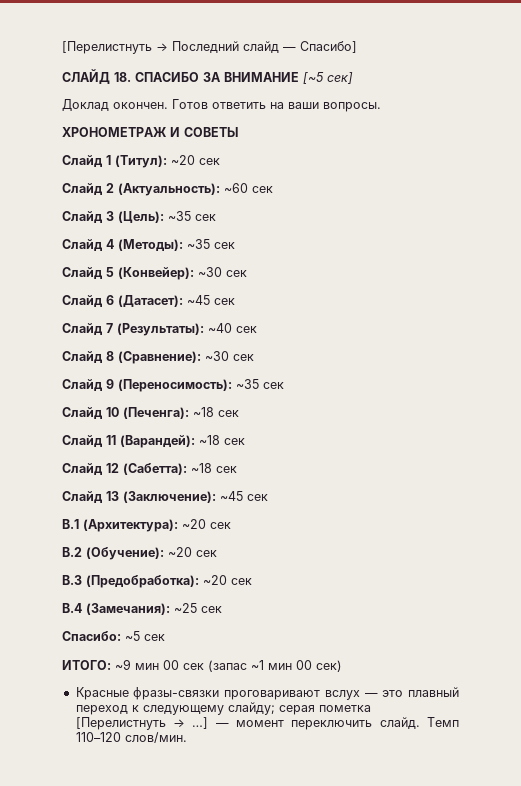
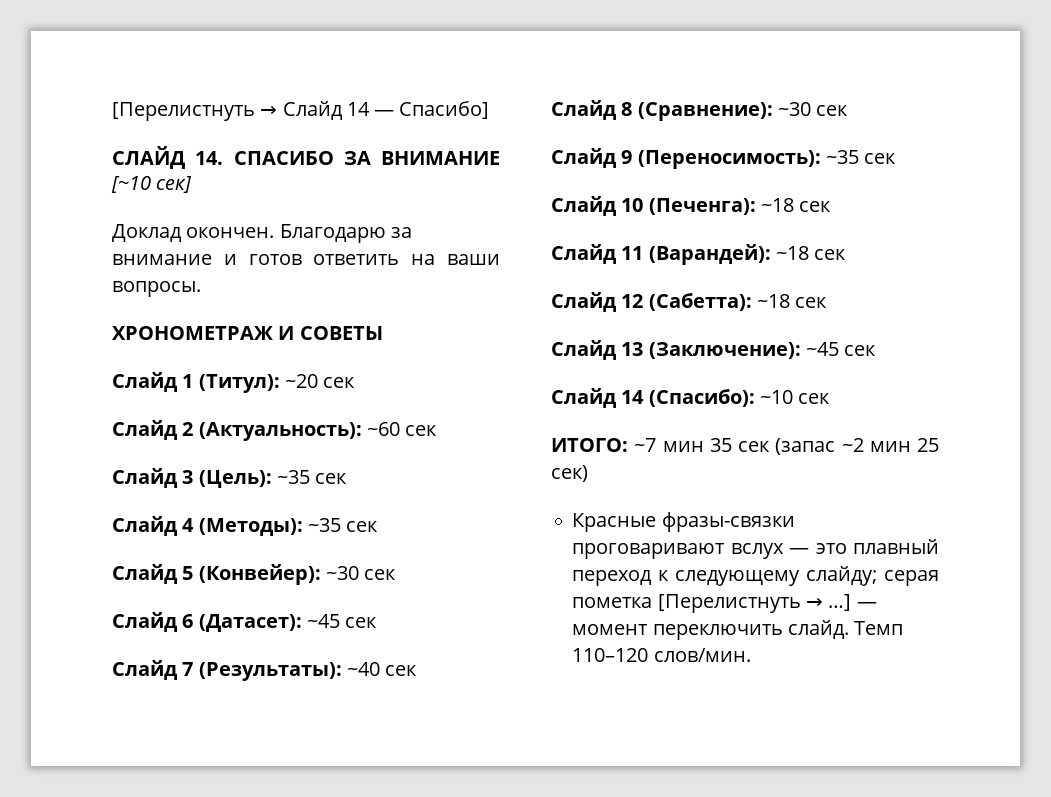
[62,41,279,54] [Перелистнуть → Последний слайд -> [112,101,370,121] [Перелистнуть → Слайд 14
[114,72,131,82] 18. -> [195,151,224,165] 14.
[303,72,324,84] [~5 -> [111,176,151,193] [~10
[172,99,208,109] Готов -> [279,224,412,243] [112,254,302,265] Благодарю за внимание и готов
[62,519,231,532] [62,547,217,560] [62,575,252,588] [62,603,222,615] [62,631,165,641] [62,659,312,672] В.1 (Архитектура): ~20 сек // В.2 (Обучение): ~20 сек // В.3 (Предобработка): ~20 сек // В.4 (Замечания): ~25 сек // Спасибо: ~5 сек // ИТОГО: ~9 мин 00 сек (запас ~1 мин 00 -> [551,388,831,408] [551,438,939,455] Слайд 14 (Спасибо): ~10 сек // ИТОГО: ~7 мин 35 сек (запас ~2 мин 25

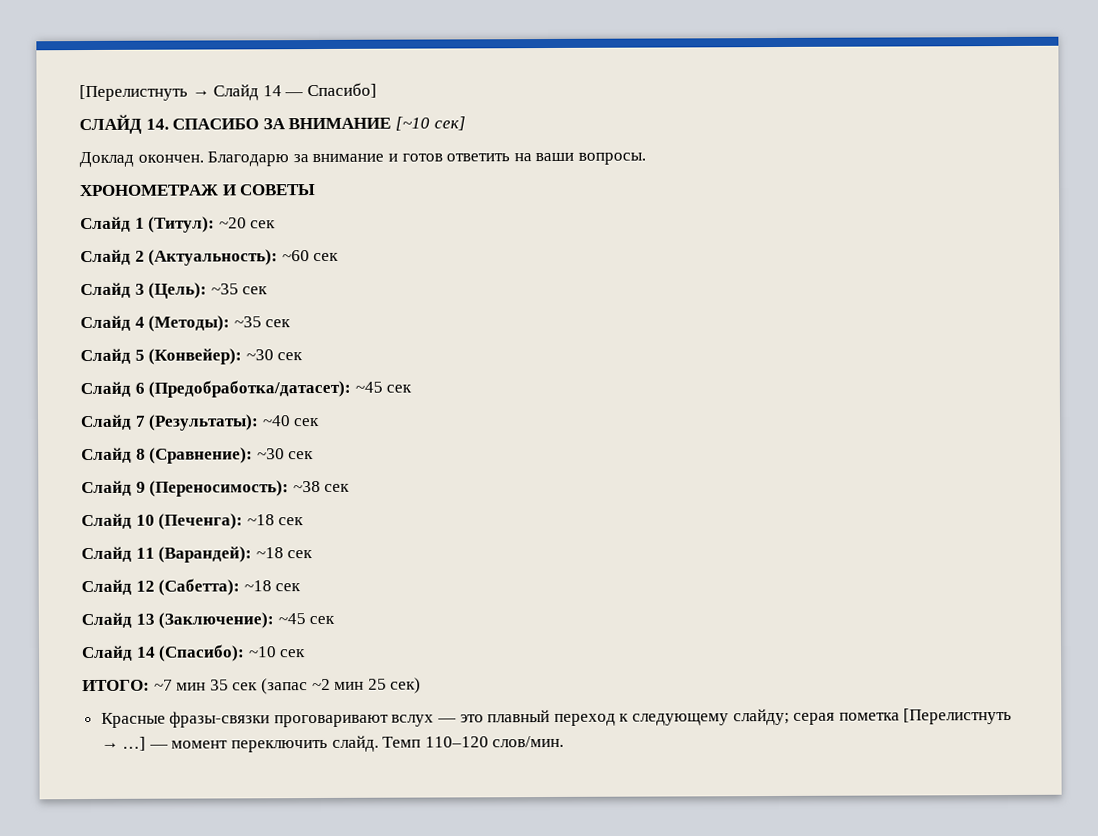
[198,614,302,632] (Датасет): -> [148,379,352,398] (Предобработка/датасет):
[825,150,859,164] ~35 -> [292,480,321,493] ~38

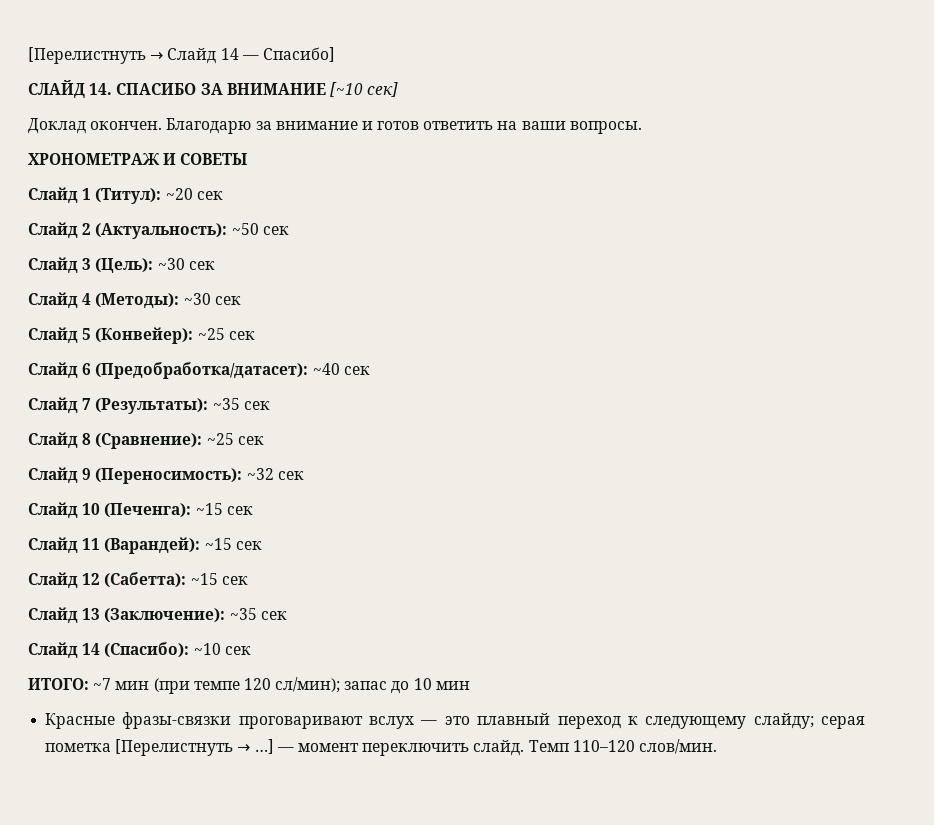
[281,250,310,262] ~60 -> [231,223,259,235] ~50
[210,283,239,295] ~35 -> [157,258,185,270] ~30
[233,316,262,328] ~35 -> [183,293,211,305] ~30
[245,349,274,361] ~30 -> [197,328,225,340] ~25
[354,381,383,393] ~45 -> [312,363,340,375] ~40
[261,415,291,427] ~40 -> [212,398,240,410] ~35
[256,448,285,460] ~30 -> [206,433,234,445] ~25
[292,480,321,493] ~38 -> [246,468,274,480] ~32
[246,514,275,526] ~18 -> [195,503,223,515] ~15
[255,547,284,559] ~18 -> [204,538,232,550] ~15
[243,580,272,592] ~18 -> [190,573,218,585] ~15
[277,613,306,625] ~45 -> [229,608,257,620] ~35
[209,677,422,695] 35 сек (запас ~2 мин 25 сек) -> [153,677,470,694] (при темпе 120 сл/мин); запас до 10 мин

